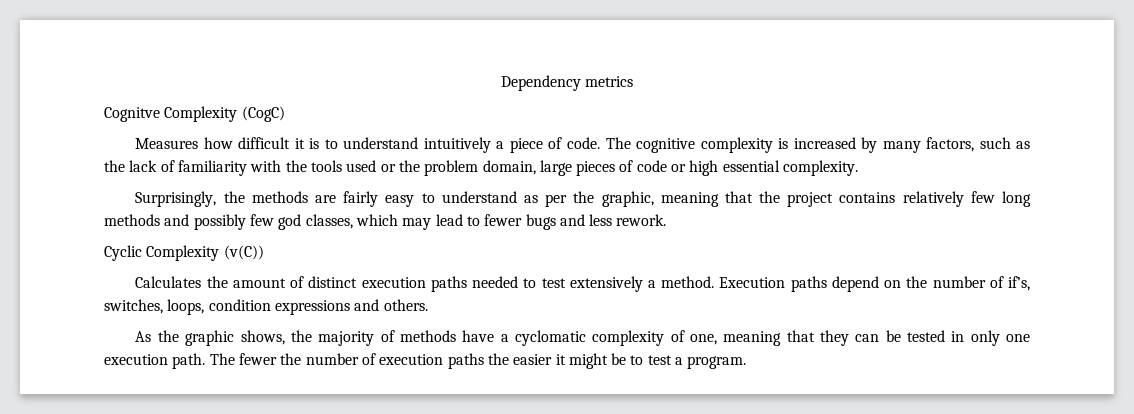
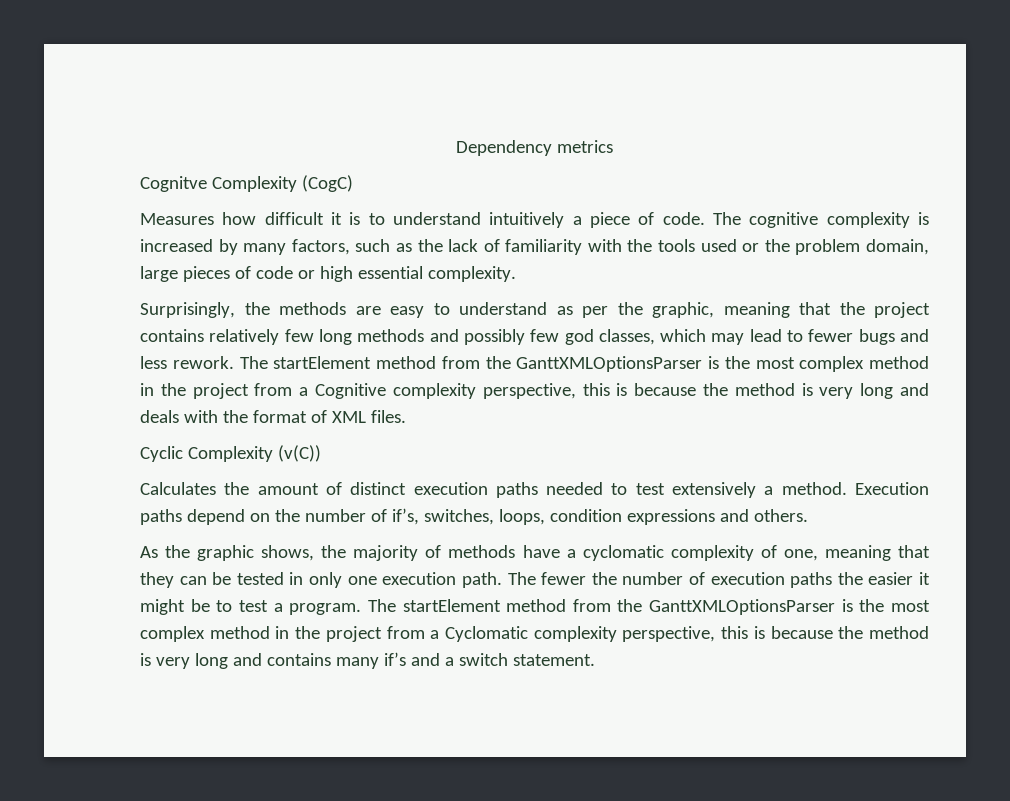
[343,191,379,207] fairly -> (381, 310) none
(667, 220) none -> [239,356,929,372] [140,383,929,399] [140,410,406,423] The startElement method from the GanttXMLOptionsParser is the most complex method in the project from a Cognitive complexity perspective, this is because the method is very long and deals with the format of XML files.
(747, 362) none -> [367,599,930,615] [140,626,929,642] [140,652,595,669] The startElement method from the GanttXMLOptionsParser is the most complex method in the project from a Cyclomatic complexity perspective, this is because the method is very long and contains many if’s and a switch statement.

